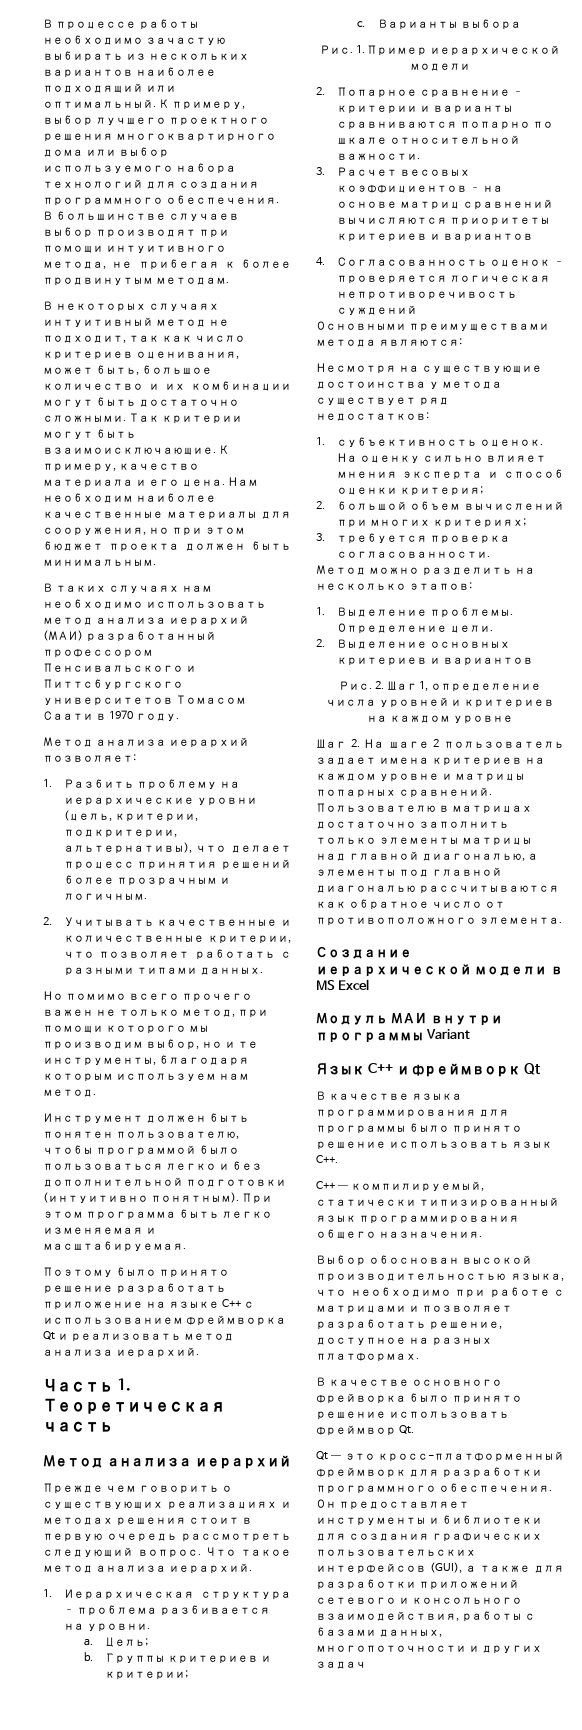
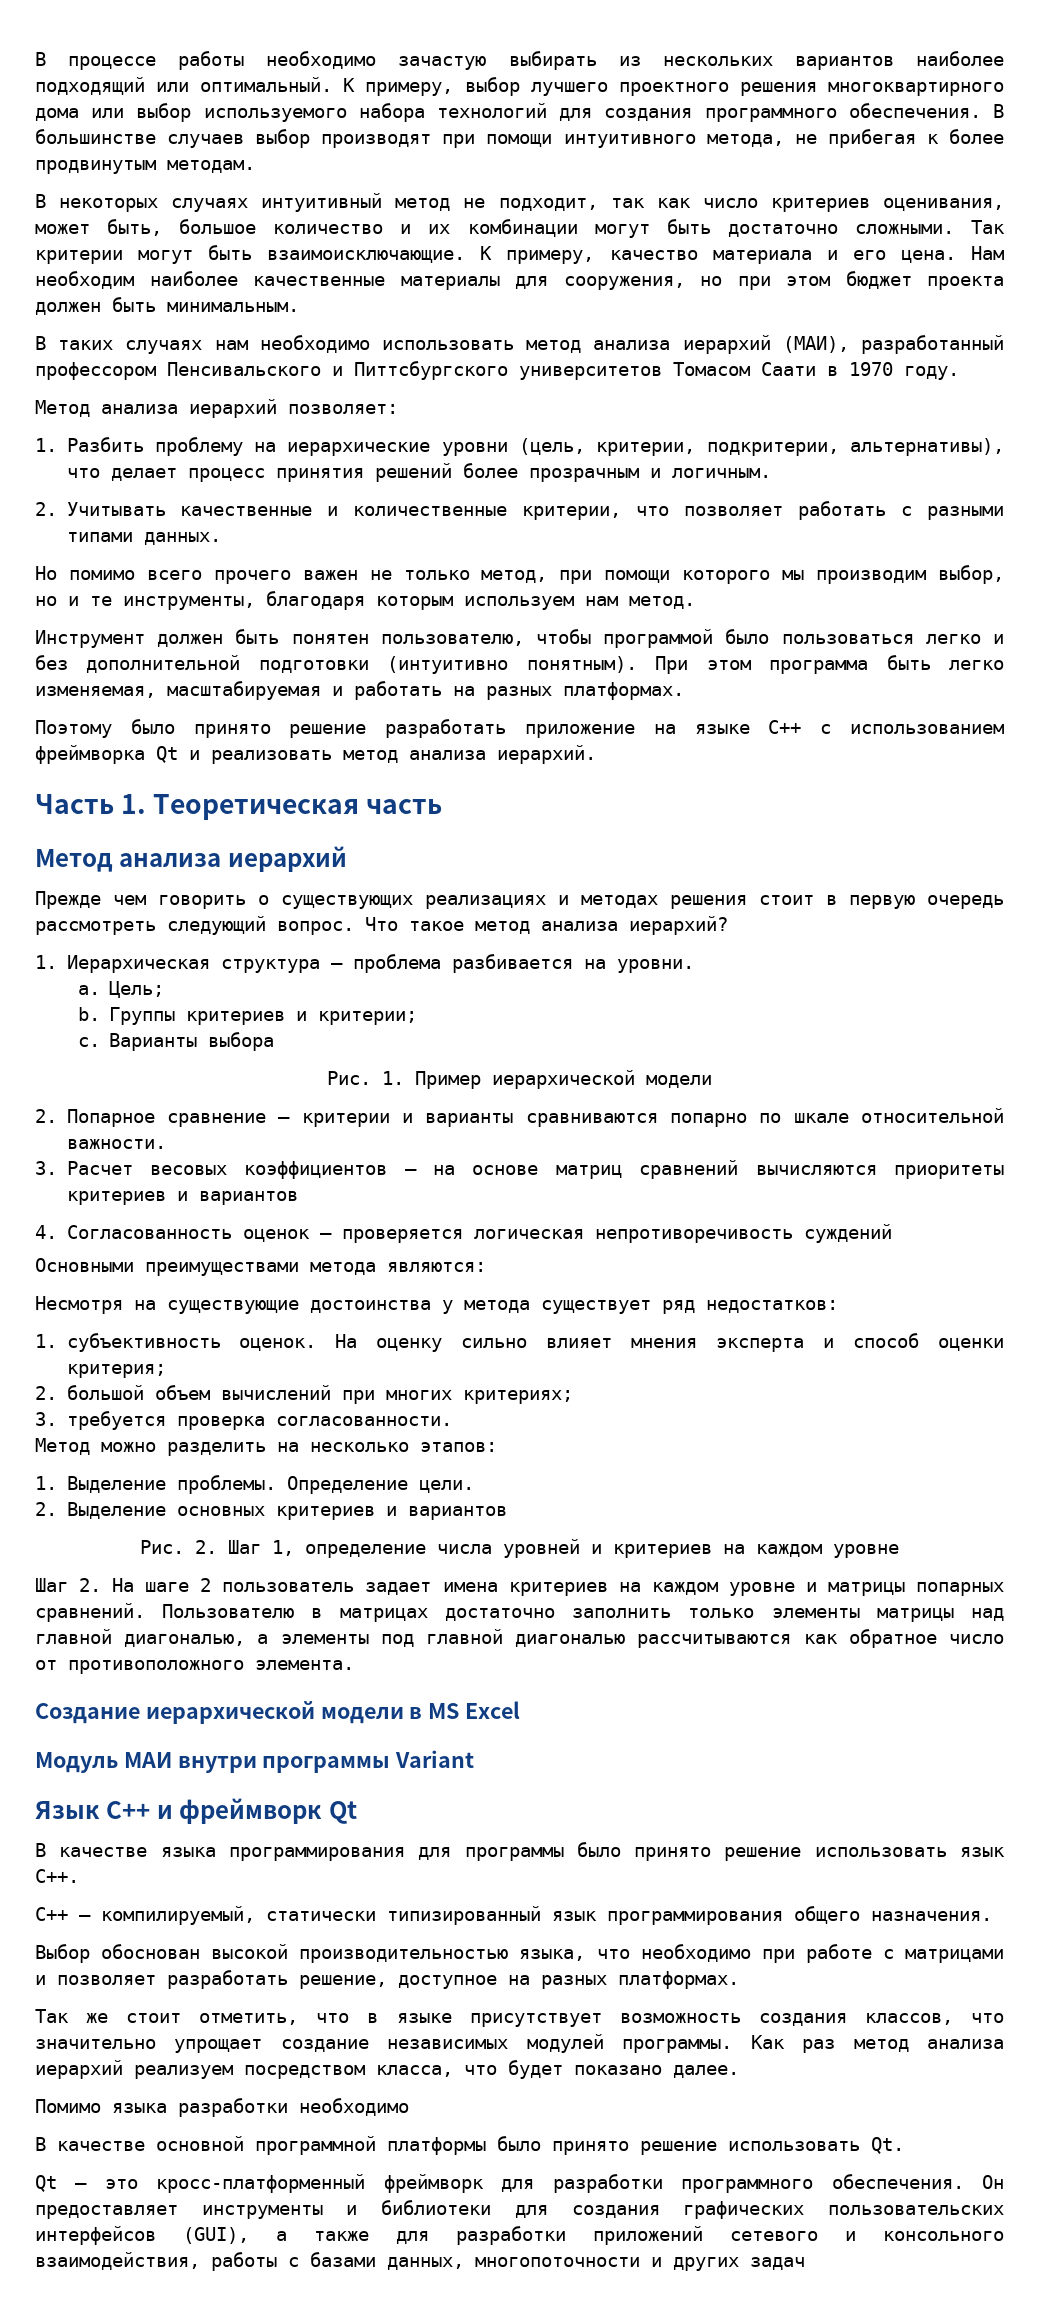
[43,630,83,641] (МАИ) -> [782,336,849,353] (МАИ),
[43,1227,156,1234] [43,1241,186,1252] изменяемая и масштабируемая. -> [35,681,684,700] изменяемая, масштабируемая и работать на разных платформах.
[168,1563,252,1574] иерархий. -> [629,916,728,935] иерархий?
[316,1377,502,1386] [316,1393,522,1404] [316,1411,509,1420] [316,1425,396,1436] // В качестве основного фрейворка было принято решение использовать фреймвор -> [35,2009,1004,2027] [35,2034,1005,2053] [35,2060,739,2079] [35,2098,409,2117] [35,2136,860,2155] // Так же стоит отметить, что в языке присутствует возможность создания классов, что значительно упрощает создание независимых модулей программы. Как раз метод анализа иерархий реализуем посредством класса, что будет показано далее. // Помимо языка разработки необходимо // В качестве основной программной платформы было принято решение использовать

